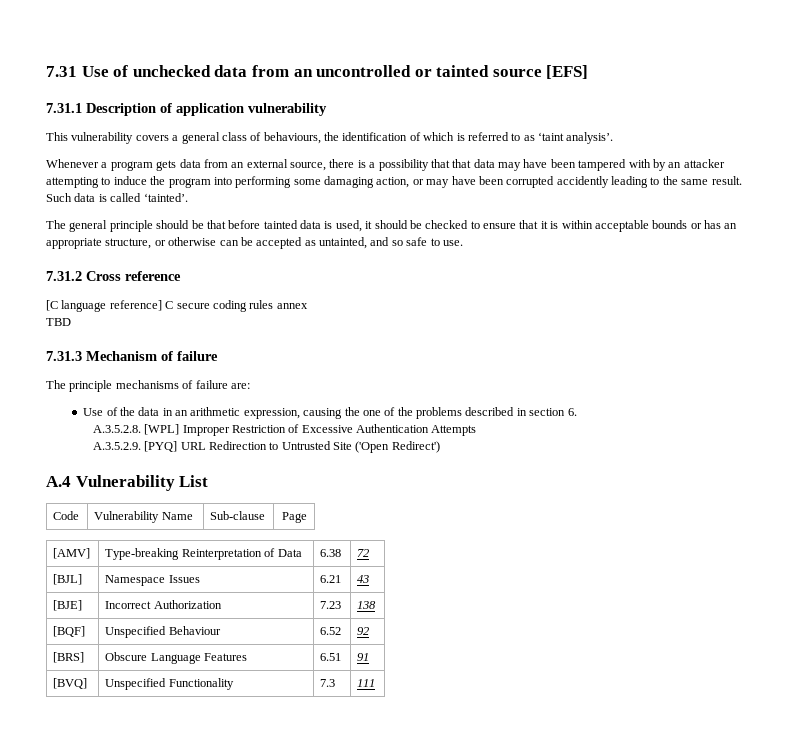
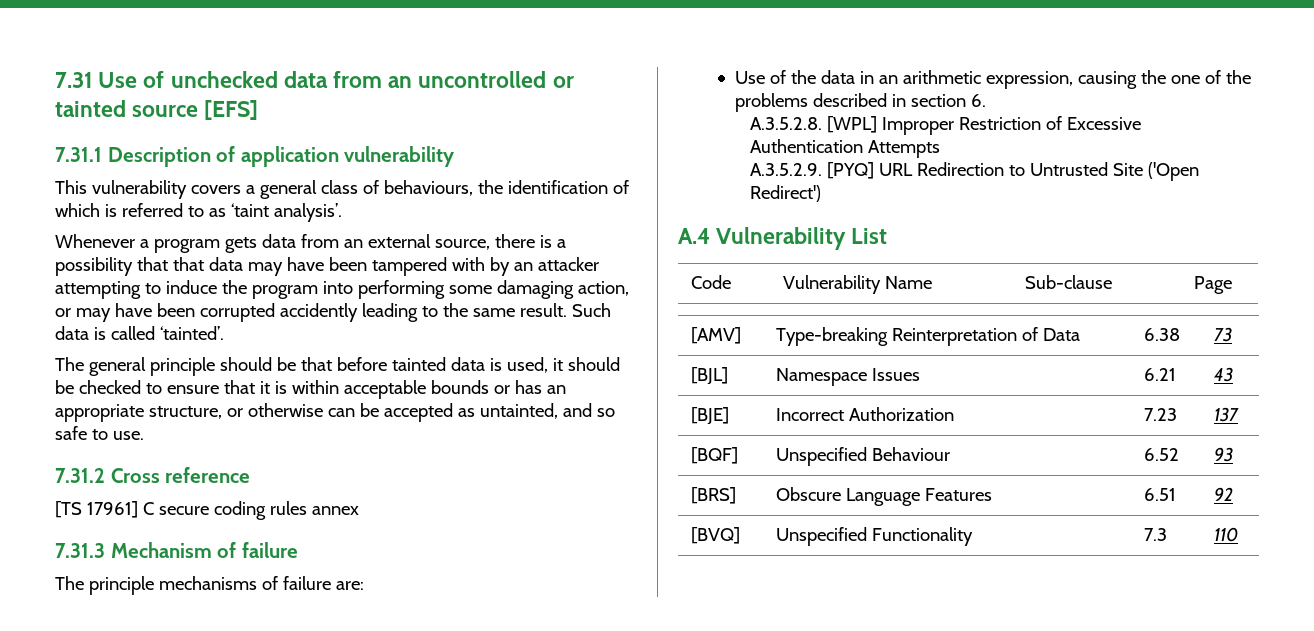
[46,300,162,312] [C language reference] -> [55,501,138,518] [TS 17961]
[46,318,71,326] // TBD -> (359, 510) none
[357,549,370,557] 72 -> [1214,327,1233,342] 73
[357,601,377,609] 138 -> [1214,407,1240,422] 137
[357,627,370,635] 92 -> [1214,447,1234,462] 93
[357,653,370,661] 91 -> [1214,487,1234,501] 92
[357,679,376,687] 111 -> [1214,527,1239,542] 110

